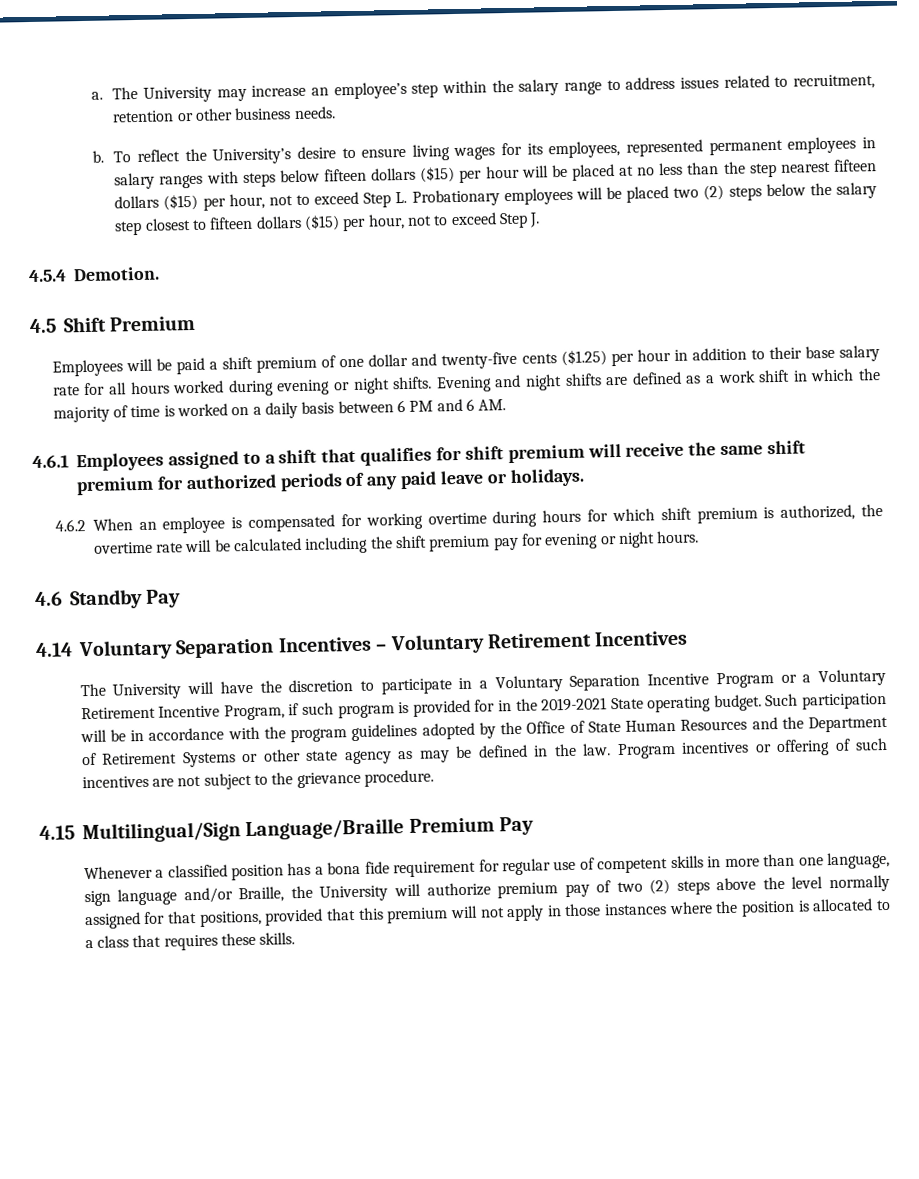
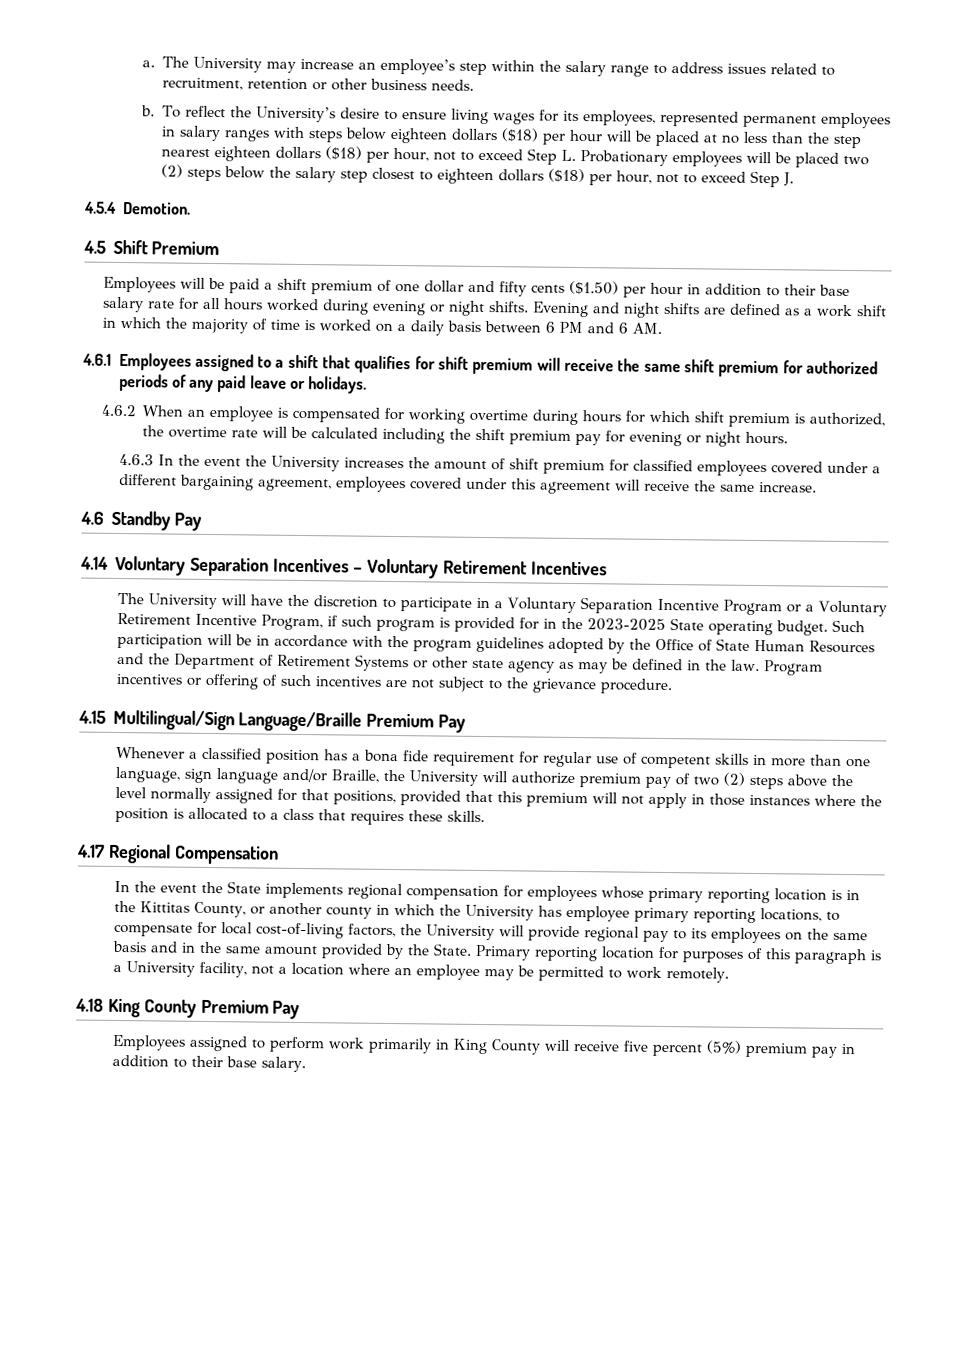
[324,166,456,183] fifteen dollars ($15) -> [389,127,539,144] eighteen dollars ($18)
[833,159,878,172] [114,193,199,211] fifteen dollars ($15) -> [213,146,362,162] eighteen dollars ($18)
[209,214,340,231] fifteen dollars ($15) -> [436,168,585,185] eighteen dollars ($18)
[441,349,607,370] twenty-five cents ($1.25) -> [498,280,619,297] fifty cents ($1.50)
(700, 537) none -> [119,453,882,477] [119,473,818,495] // 4.6.3 In the event the University increases the amount of shift premium for classified employees covered under a different bargaining agreement, employees covered under this agreement will receive the same increase.
[541,697,608,712] 2019-2021 -> [587,618,667,632] 2023-2025
(296, 938) none -> [77,843,279,865] [114,880,861,904] [114,900,841,924] [114,921,869,944] [112,940,883,965] [113,961,730,983] [75,997,301,1020] [112,1034,857,1058] [112,1054,307,1073] // 4.17 Regional Compensation // In the event the State implements regional compensation for employees whose primary reporting location is in the Kittitas County, or another county in which the University has employee primary reporting locations, to compensate for local cost-of-living factors, the University will provide regional pay to its employees on the same basis and in the same amount provided by the State. Primary reporting location for purposes of this paragraph is a University facility, not a location where an employee may be permitted to work remotely. // 4.18 King County Premium Pay // Employees assigned to perform work primarily in King County will receive five percent (5%) premium pay in addition to their base salary.

